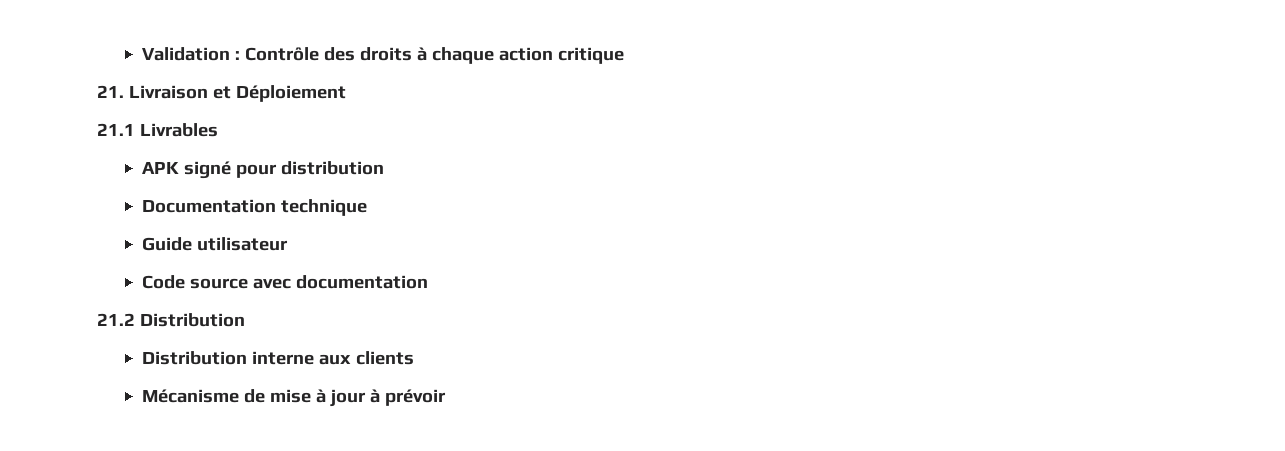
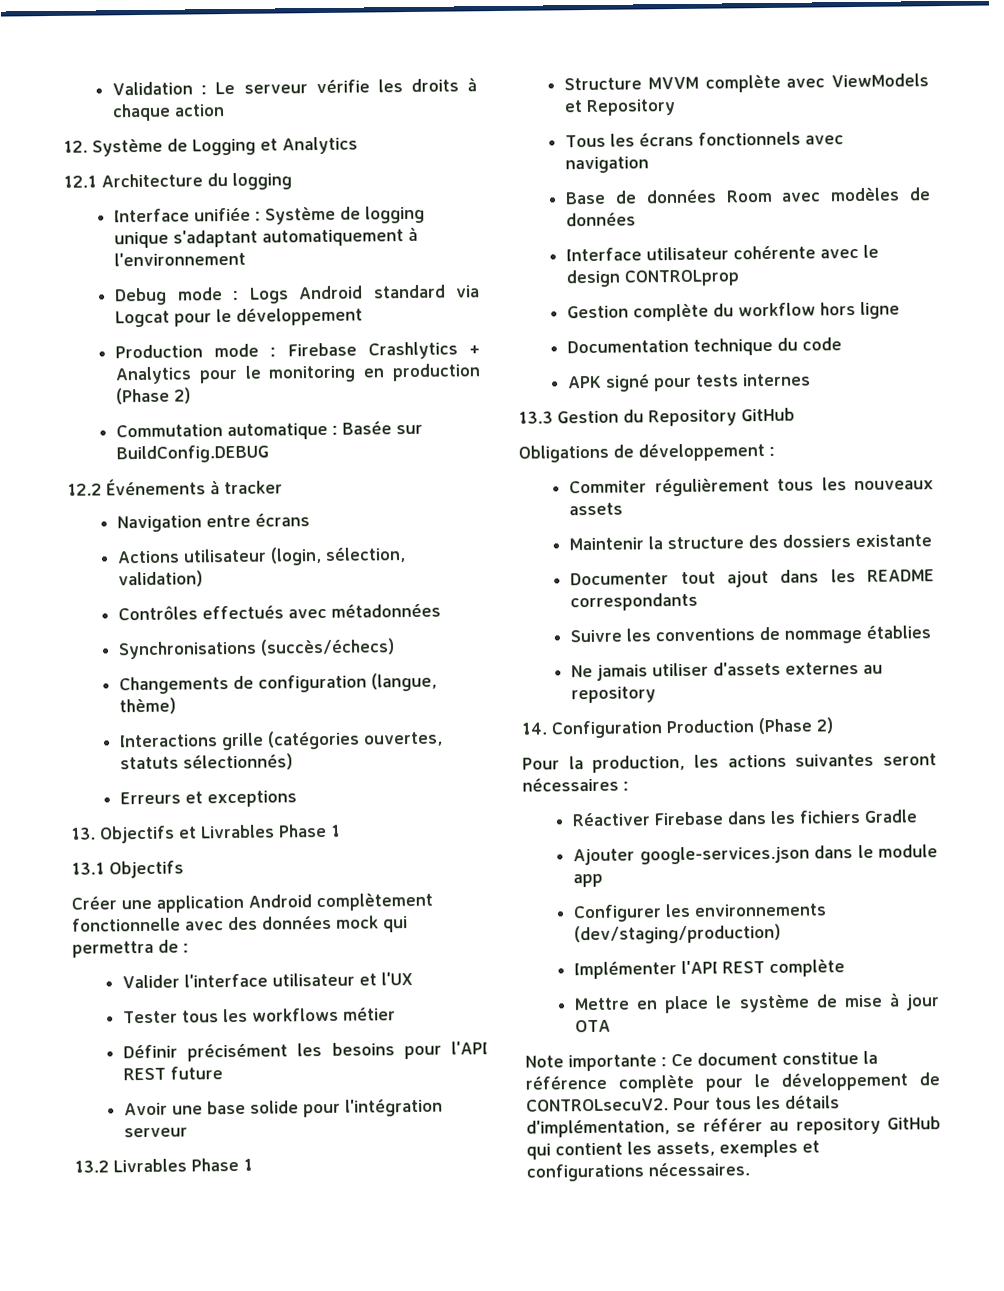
[244,47,355,61] Contrôle des -> [215,79,403,95] Le serveur vérifie les
[557,47,624,64] [97,85,346,102] [97,123,218,137] [141,161,384,179] [141,199,367,216] [141,237,288,251] [141,275,428,289] [97,313,245,327] [141,351,414,365] [141,389,446,407] critique // 21. Livraison et Déploiement // 21.1 Livrables // APK signé pour distribution // Documentation technique // Guide utilisateur // Code source avec documentation // 21.2 Distribution // Distribution interne aux clients // Mécanisme de mise à jour à prévoir -> [63,136,358,157] [63,172,292,190] [114,205,426,225] [114,226,419,249] [114,251,247,267] [114,284,480,306] [115,307,364,328] [115,341,480,360] [115,363,481,385] [116,387,192,405] [116,421,424,441] [116,444,270,464] [67,478,283,496] [117,513,311,533] [117,547,407,566] [118,570,204,588] [118,603,442,621] [118,638,396,660] [119,672,438,695] [119,697,177,715] [119,730,444,751] [120,753,294,771] [120,790,298,808] [71,823,341,844] [71,860,184,879] [71,891,433,913] [72,915,408,933] [72,939,189,958] [122,972,414,989] [123,1007,397,1024] [123,1041,488,1062] [123,1066,224,1081] [124,1098,444,1118] [124,1127,189,1138] [74,1157,253,1173] [564,73,930,93] [564,99,677,117] [565,131,845,148] [565,156,650,174] [565,186,931,205] [566,212,637,227] [566,244,880,262] [566,269,740,288] [567,301,901,322] [567,337,843,356] [567,373,812,392] [518,407,795,427] [518,443,775,463] [569,477,935,497] [569,502,624,516] [569,534,933,551] [570,569,935,588] [570,592,699,612] [570,625,932,644] [571,661,884,681] [571,686,657,704] [521,717,834,739] [522,753,937,773] [522,777,629,792] [572,809,919,827] [573,844,939,866] [573,873,604,888] [573,903,828,923] [574,923,782,945] [574,958,846,980] [574,992,941,1014] [575,1019,612,1033] [525,1050,878,1072] [525,1072,940,1093] [526,1095,840,1112] [526,1116,941,1138] [526,1139,820,1160] [526,1162,750,1182] // 12. Système de Logging et Analytics // 12.1 Architecture du logging // Interface unifiée : Système de logging unique s'adaptant automatiquement à l'environnement // Debug mode : Logs Android standard via Logcat pour le développement // Production mode : Firebase Crashlytics + Analytics pour le monitoring en production (Phase 2) // Commutation automatique : Basée sur BuildConfig.DEBUG // 12.2 Événements à tracker // Navigation entre écrans // Actions utilisateur (login, sélection, validation) // Contrôles effectués avec métadonnées // Synchronisations (succès/échecs) // Changements de configuration (langue, thème) // Interactions grille (catégories ouvertes, statuts sélectionnés) // Erreurs et exceptions // 13. Objectifs et Livrables Phase 1 // 13.1 Objectifs // Créer une application Android complètement fonctionnelle avec des données mock qui permettra de : // Valider l'interface utilisateur et l'UX // Tester tous les workflows métier // Définir précisément les besoins pour l'API REST future // Avoir une base solide pour l'intégration serveur // 13.2 Livrables Phase 1 // Structure MVVM complète avec ViewModels et Repository // Tous les écrans fonctionnels avec navigation // Base de données Room avec modèles de données // Interface utilisateur cohérente avec le design CONTROLprop // Gestion complète du workflow hors ligne // Documentation technique du code // APK signé pour tests internes // 13.3 Gestion du Repository GitHub // Obligations de développement : // Commiter régulièrement tous les nouveaux assets // Maintenir la structure des dossiers existante // Documenter tout ajout dans les README correspondants // Suivre les conventions de nommage établies // Ne jamais utiliser d'assets externes au repository // 14. Configuration Production (Phase 2) // Pour la production, les actions suivantes seront nécessaires : // Réactiver Firebase dans les fichiers Gradle // Ajouter google-services.json dans le module app // Configurer les environnements (dev/staging/production) // Implémenter l'API REST complète // Mettre en place le système de mise à jour OTA // Note importante : Ce document constitue la référence complète pour le développement de CONTROLsecuV2. Pour tous les détails d'implémentation, se référer au repository GitHub qui contient les assets, exemples et configurations nécessaires.

